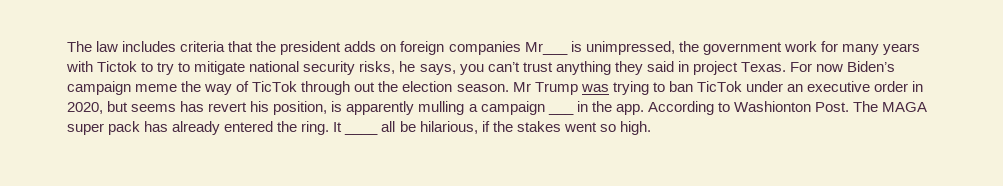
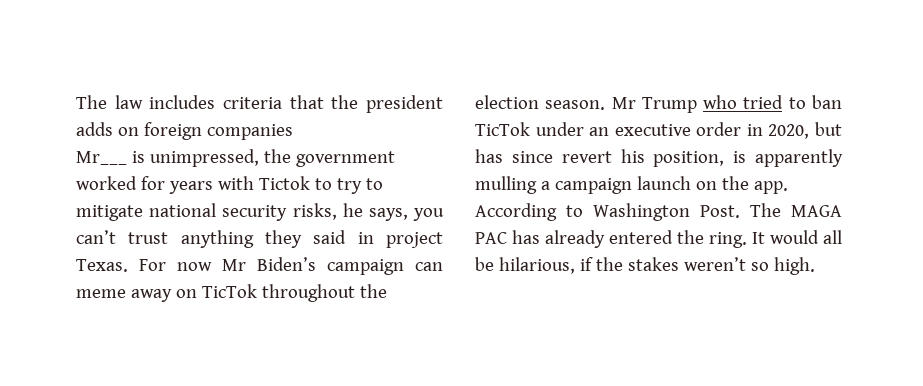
(521, 48) none -> (293, 132) //
[783,41,879,55] work for many -> [76,176,165,190] worked for
(844, 68) none -> [222,259,246,271] Mr
[135,81,376,95] meme the way of TicTok through out -> [415,262,443,271] [76,284,355,302] can meme away on TicTok throughout
[580,81,649,95] was trying -> [703,95,784,109] who tried
[131,101,205,112] seems has -> [475,149,553,163] has since
[547,112,574,115] [576,101,588,112] ___ in -> [636,176,717,190] launch on
[733,101,811,112] Washionton -> [593,203,690,221] Washington
[67,121,141,135] super pack -> [475,232,507,244] PAC
[344,132,379,135] ____ -> [770,230,819,244] would
[563,122,597,132] went -> [683,257,746,271] weren’t

